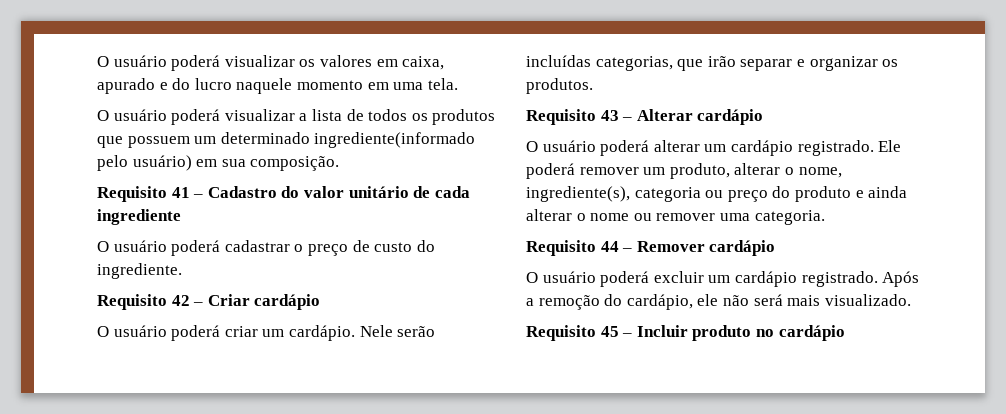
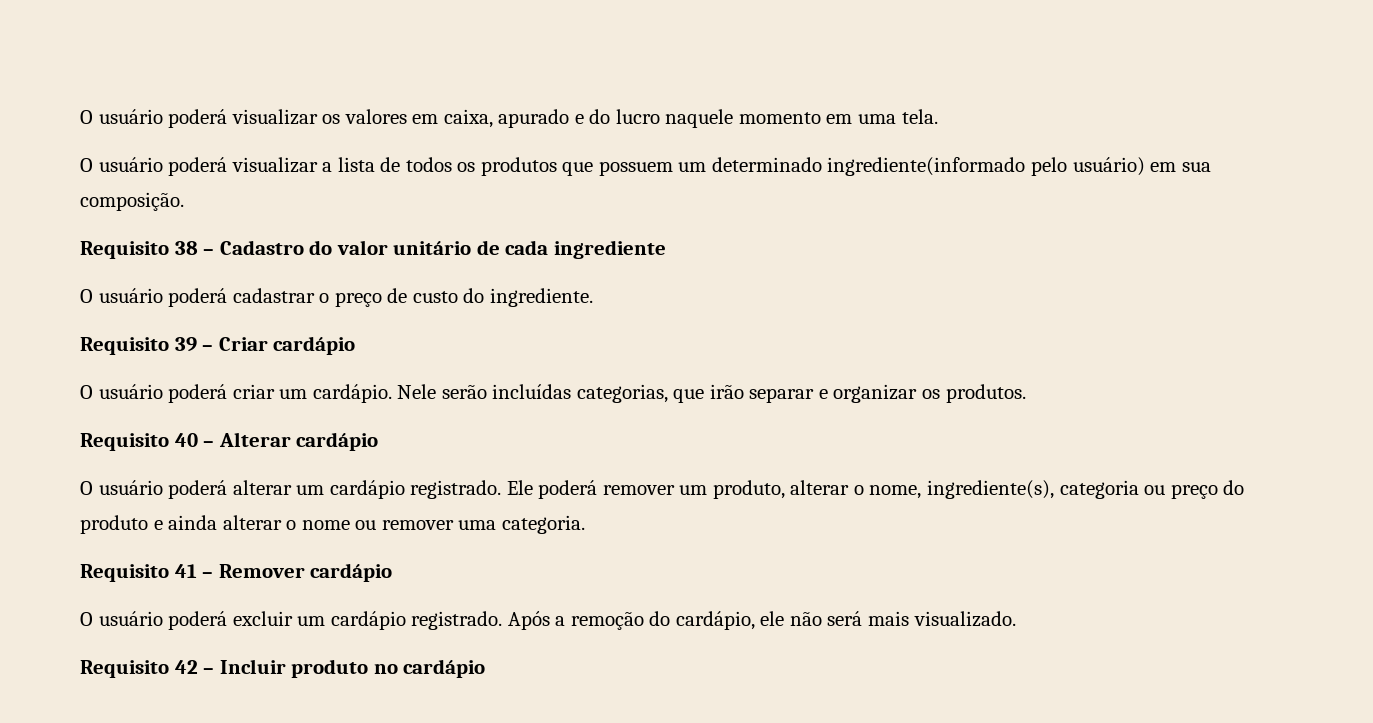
[171,187,190,198] 41 -> [174,241,198,255] 38
[171,295,190,306] 42 -> [174,337,197,352] 39
[600,110,619,121] 43 -> [174,433,198,447] 40
[600,241,619,252] 44 -> [174,564,197,578] 41
[600,326,619,337] 45 -> [174,660,198,674] 42

